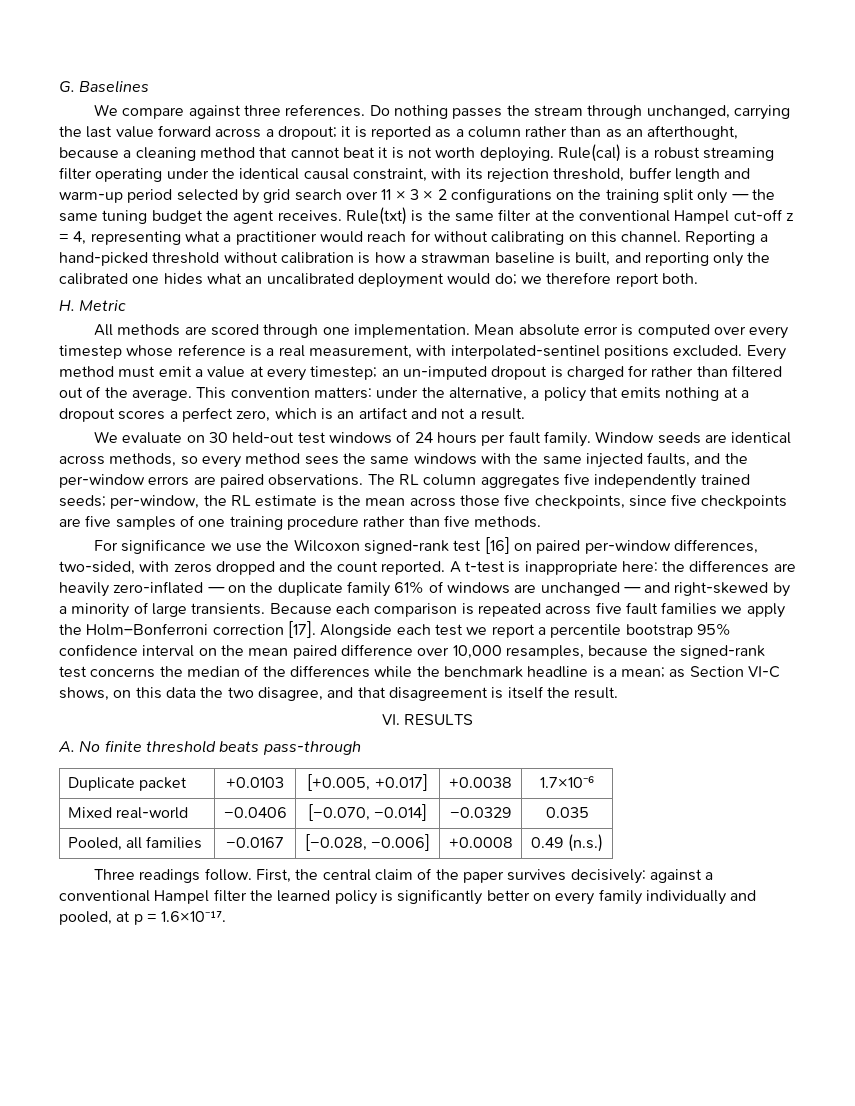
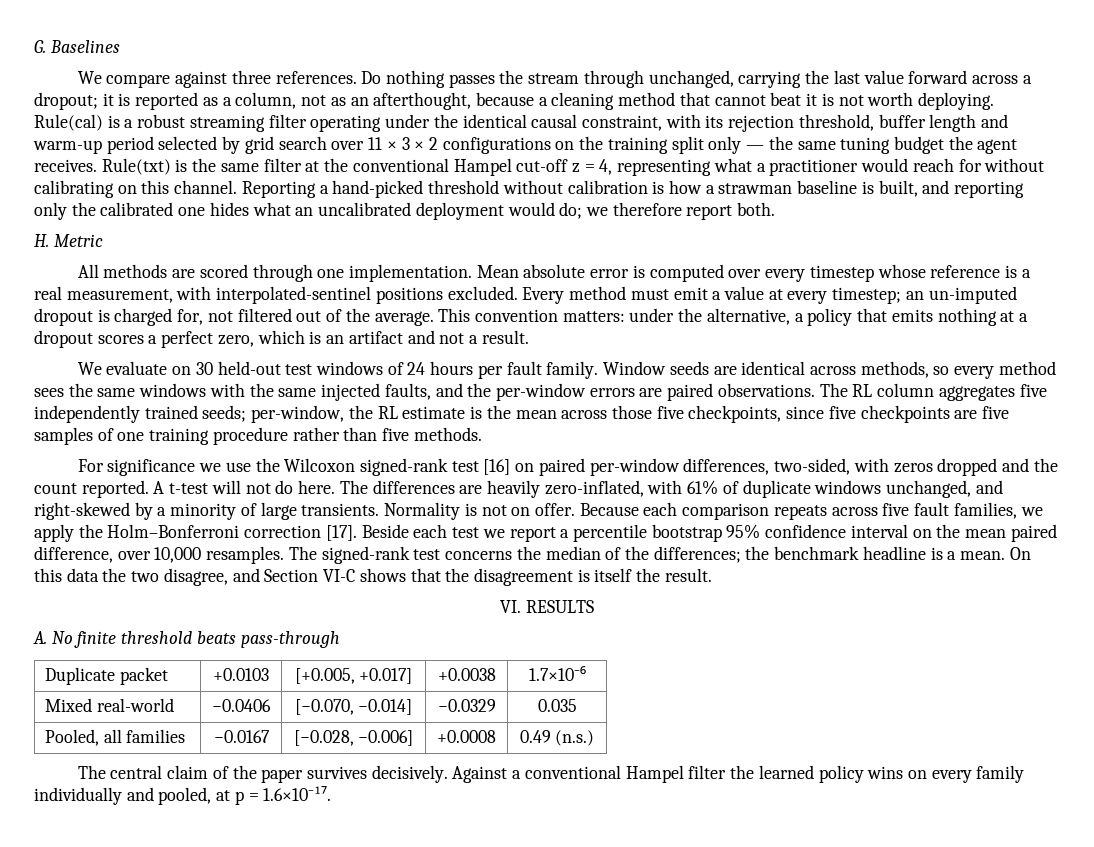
[467,126,602,138] column rather than -> [235,92,327,109] column, not
[628,365,728,377] for rather than -> [177,309,233,325] for, not
[508,560,796,575] [59,581,641,597] is inappropriate here: the differences are heavily zero-inflated — on the duplicate family 61% of windows are unchanged — -> [211,480,972,498] will not do here. The differences are heavily zero-inflated, with 61% of duplicate windows unchanged,
(266, 609) none -> [384,502,575,520] Normality is not on offer.
[461,603,541,617] is repeated -> [773,505,827,520] repeats
[661,602,718,615] families -> [953,502,1017,519] families,
[320,624,393,638] Alongside -> [361,524,409,538] Beside
[340,644,413,656] difference -> [34,546,113,563] difference,
[505,645,676,659] resamples, because the -> [206,546,317,564] resamples. The
[289,665,413,678] differences while -> [653,546,741,563] differences;
[621,666,781,678] [59,687,132,701] mean; as Section VI-C shows, on -> [960,547,1031,560] mean. On
[357,687,386,698] that -> [264,568,470,582] Section VI-C shows that the
[94,868,319,883] Three readings follow. First, the -> [77,765,106,779] The
[570,869,702,884] decisively: against -> [371,765,508,783] decisively. Against
[380,889,530,905] is significantly better -> [867,766,904,779] wins

